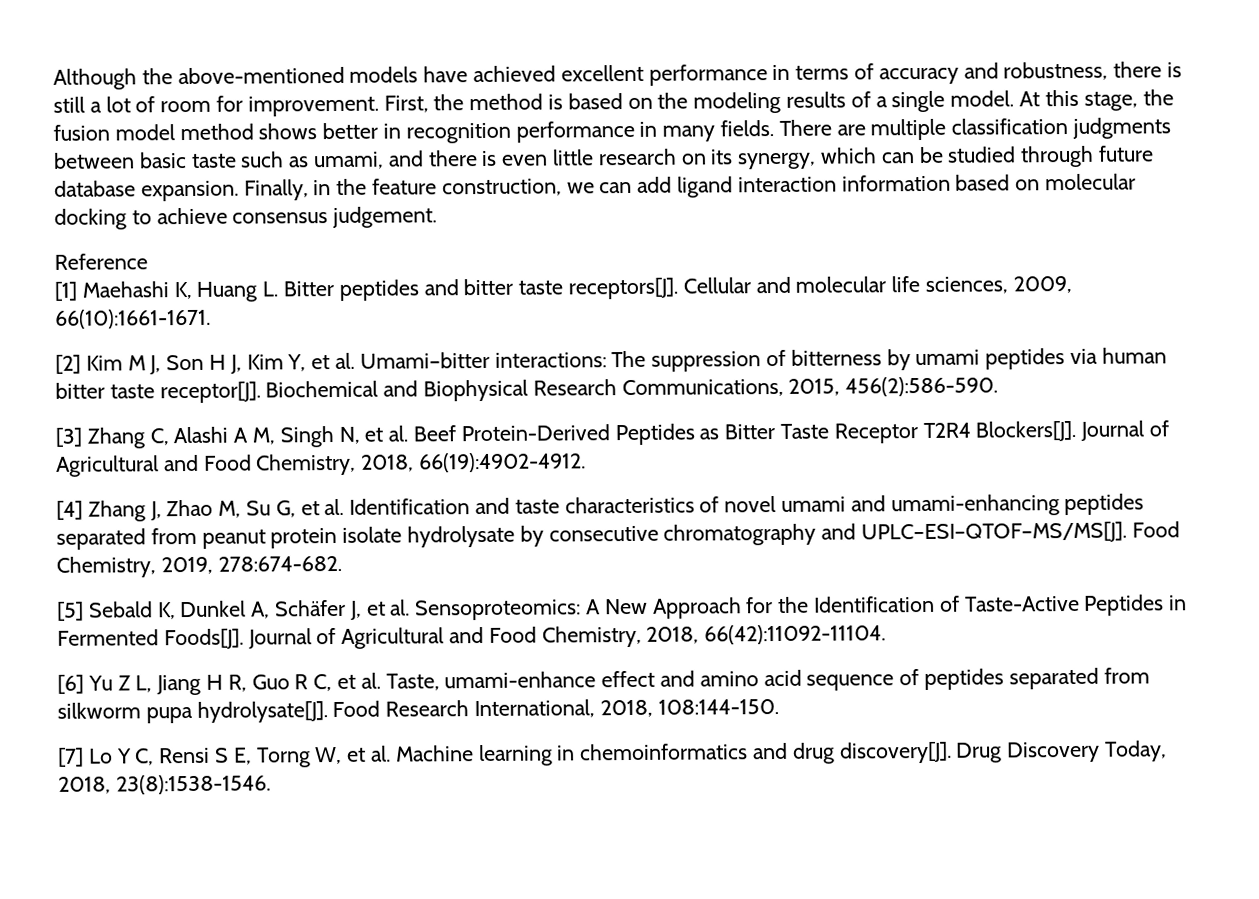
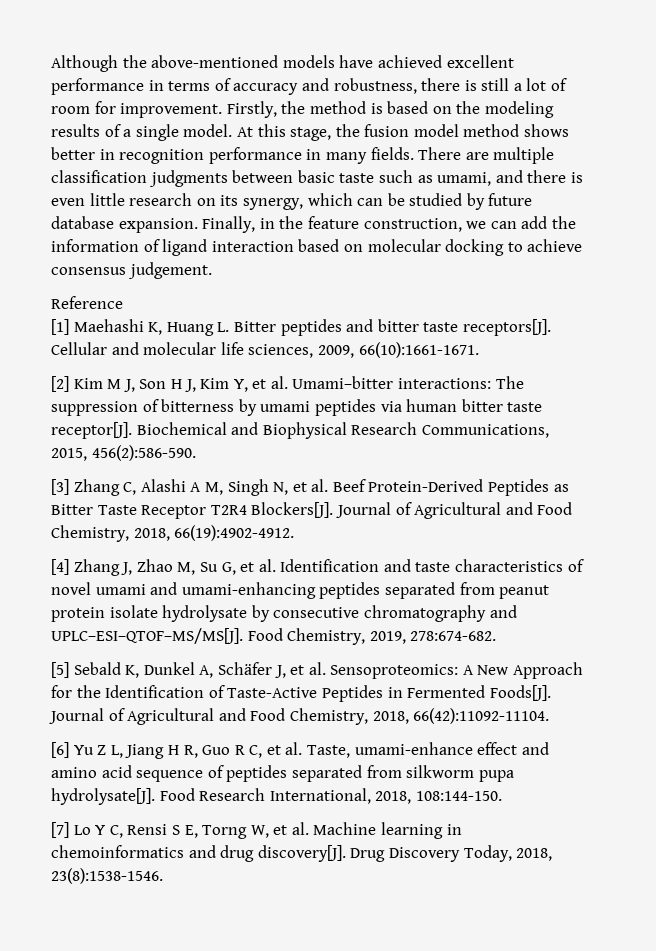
[383,95,429,113] First, -> [226,101,277,118] Firstly,
[1020,145,1095,168] through -> [466,193,485,210] by
(673, 184) none -> [551,216,576,229] [51,239,160,252] the information of
[841,174,951,192] information -> (294, 246) none

